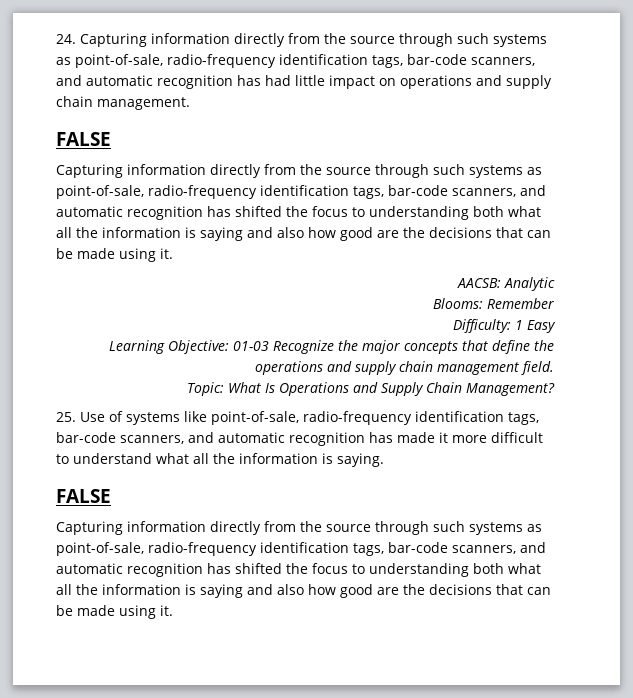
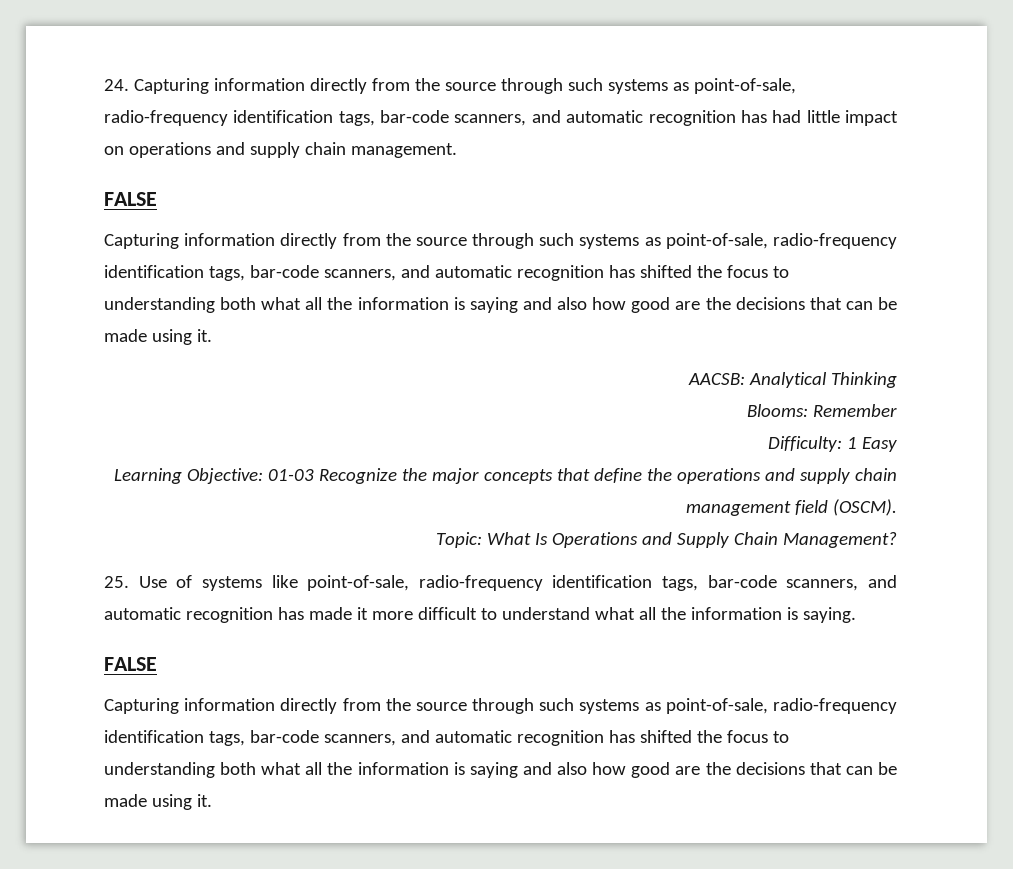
[504,277,555,291] Analytic -> [749,372,897,388] Analytical Thinking
[521,361,554,375] field. -> [795,499,897,516] field (OSCM).

